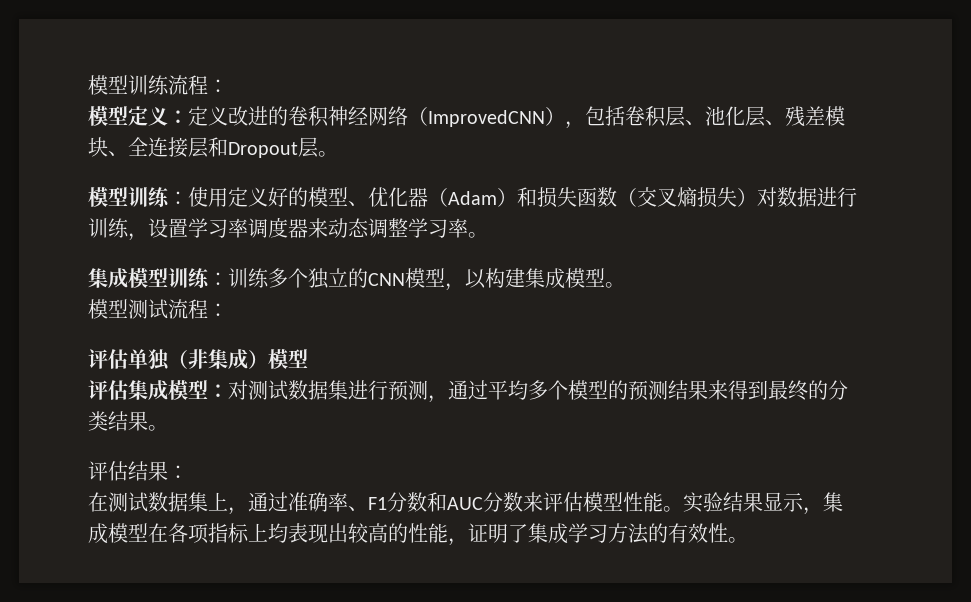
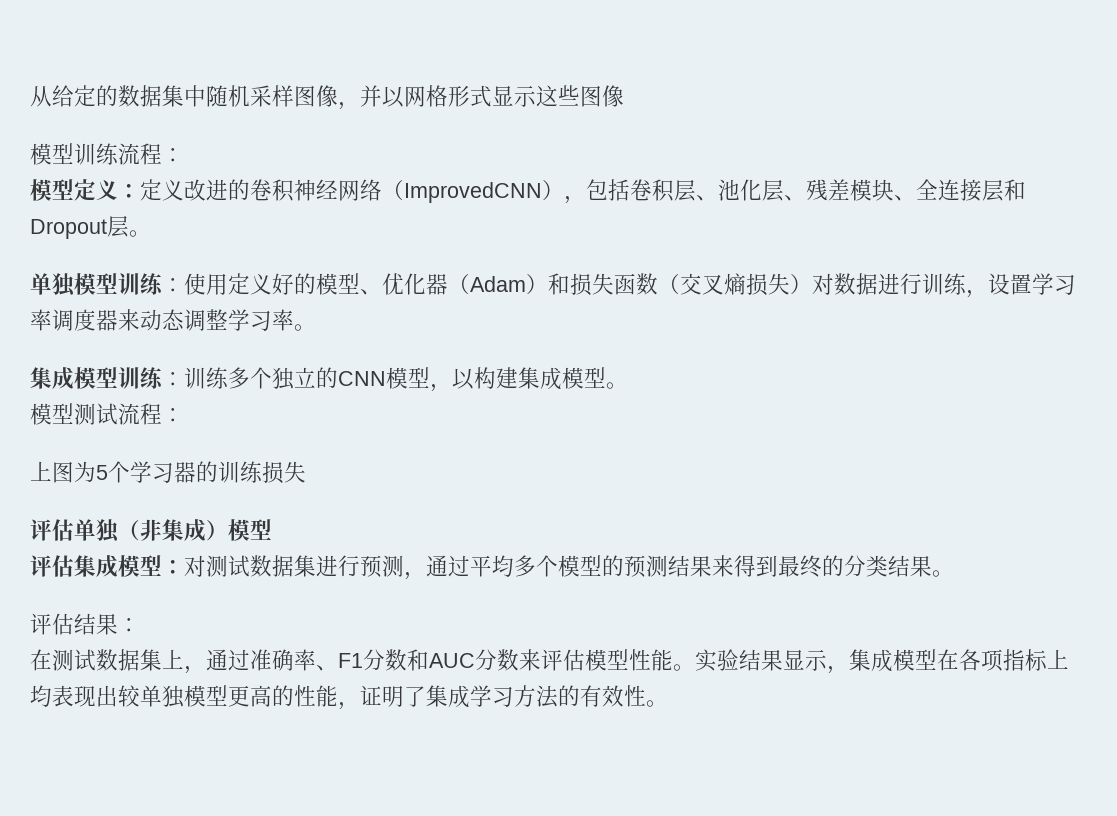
(88, 85) none -> [30,85,624,110] 从给定的数据集中随机采样图像，并以网格形式显示这些图像 //
(338, 154) none -> [30,273,76,297] 单独
(228, 310) none -> [30,461,306,484] // 上图为5个学习器的训练损失
(369, 533) none -> [140,685,250,708] 单独模型更

